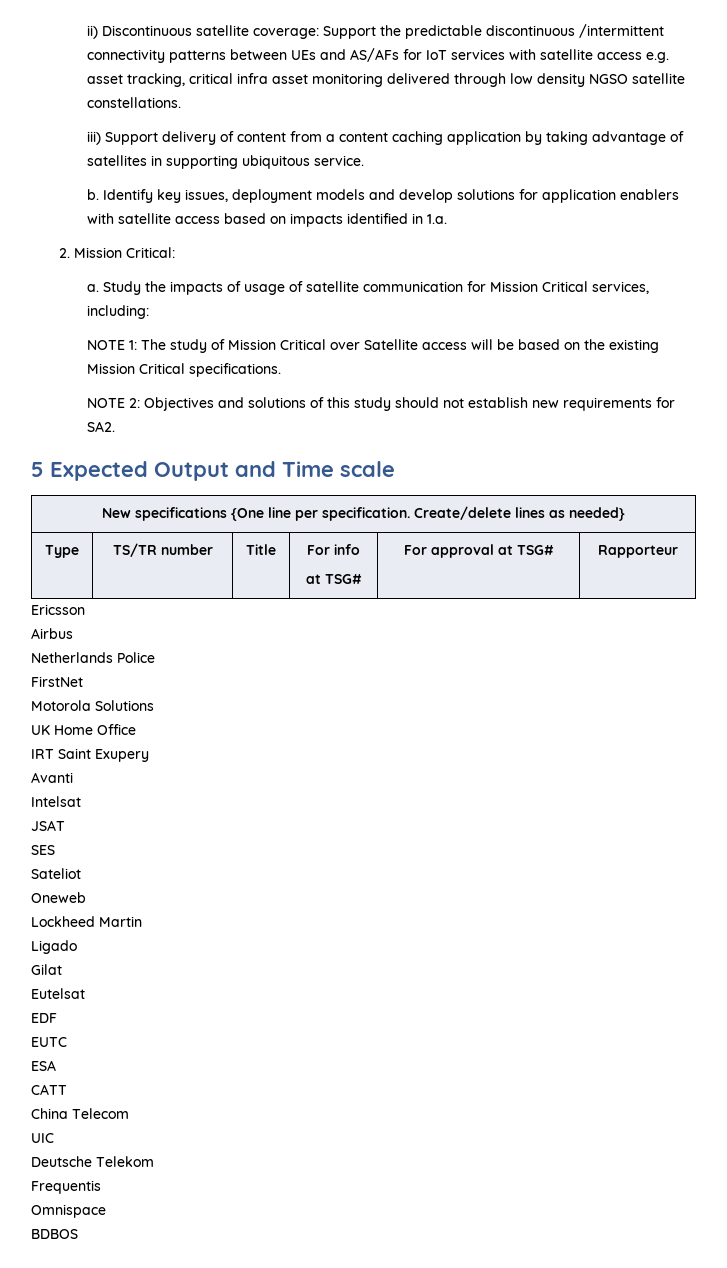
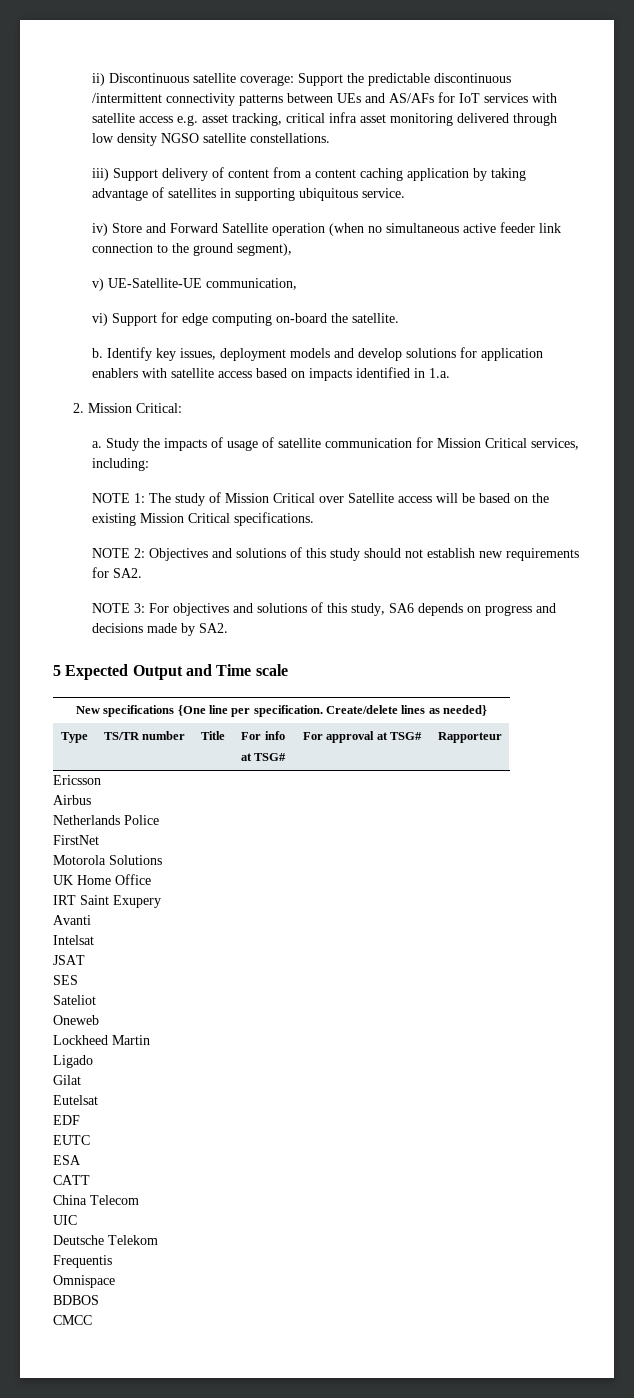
(364, 160) none -> [92,222,562,236] [92,243,293,256] [92,278,298,291] [92,312,400,326] // iv) Store and Forward Satellite operation (when no simultaneous active feeder link connection to the ground segment), // v) UE-Satellite-UE communication, // vi) Support for edge computing on-board the satellite.
(115, 426) none -> [92,602,557,616] [92,623,229,636] // NOTE 3: For objectives and solutions of this study, SA6 depends on progress and decisions made by SA2.
(78, 1234) none -> [53,1315,92,1325] // CMCC

